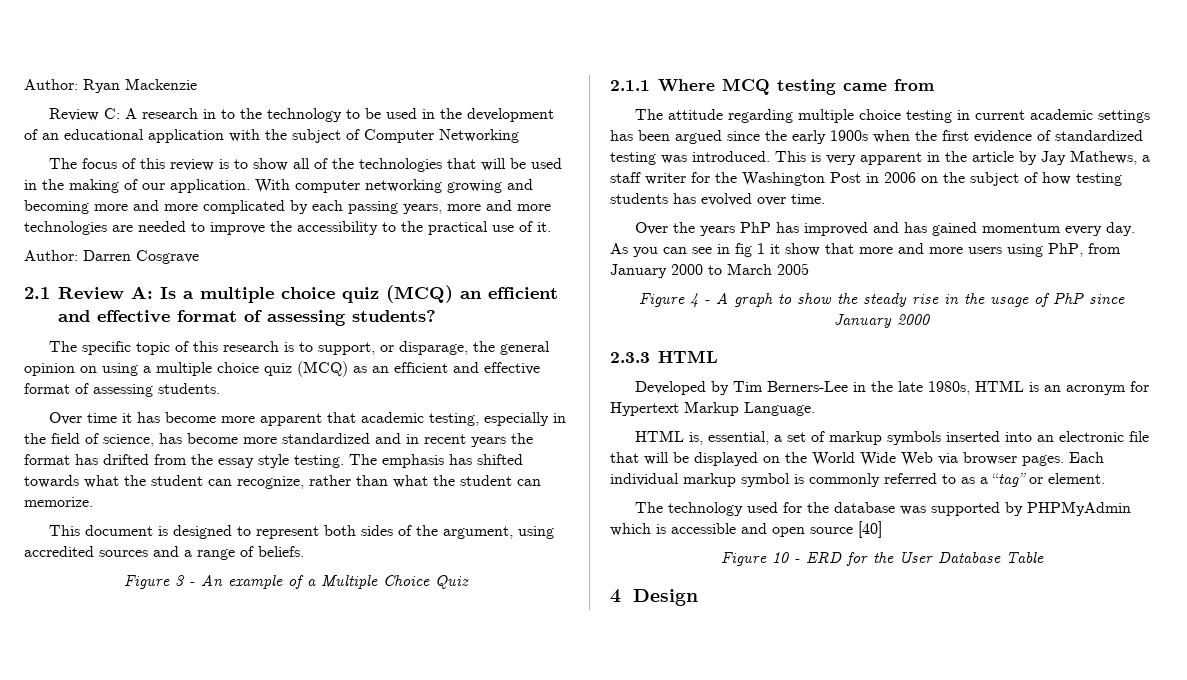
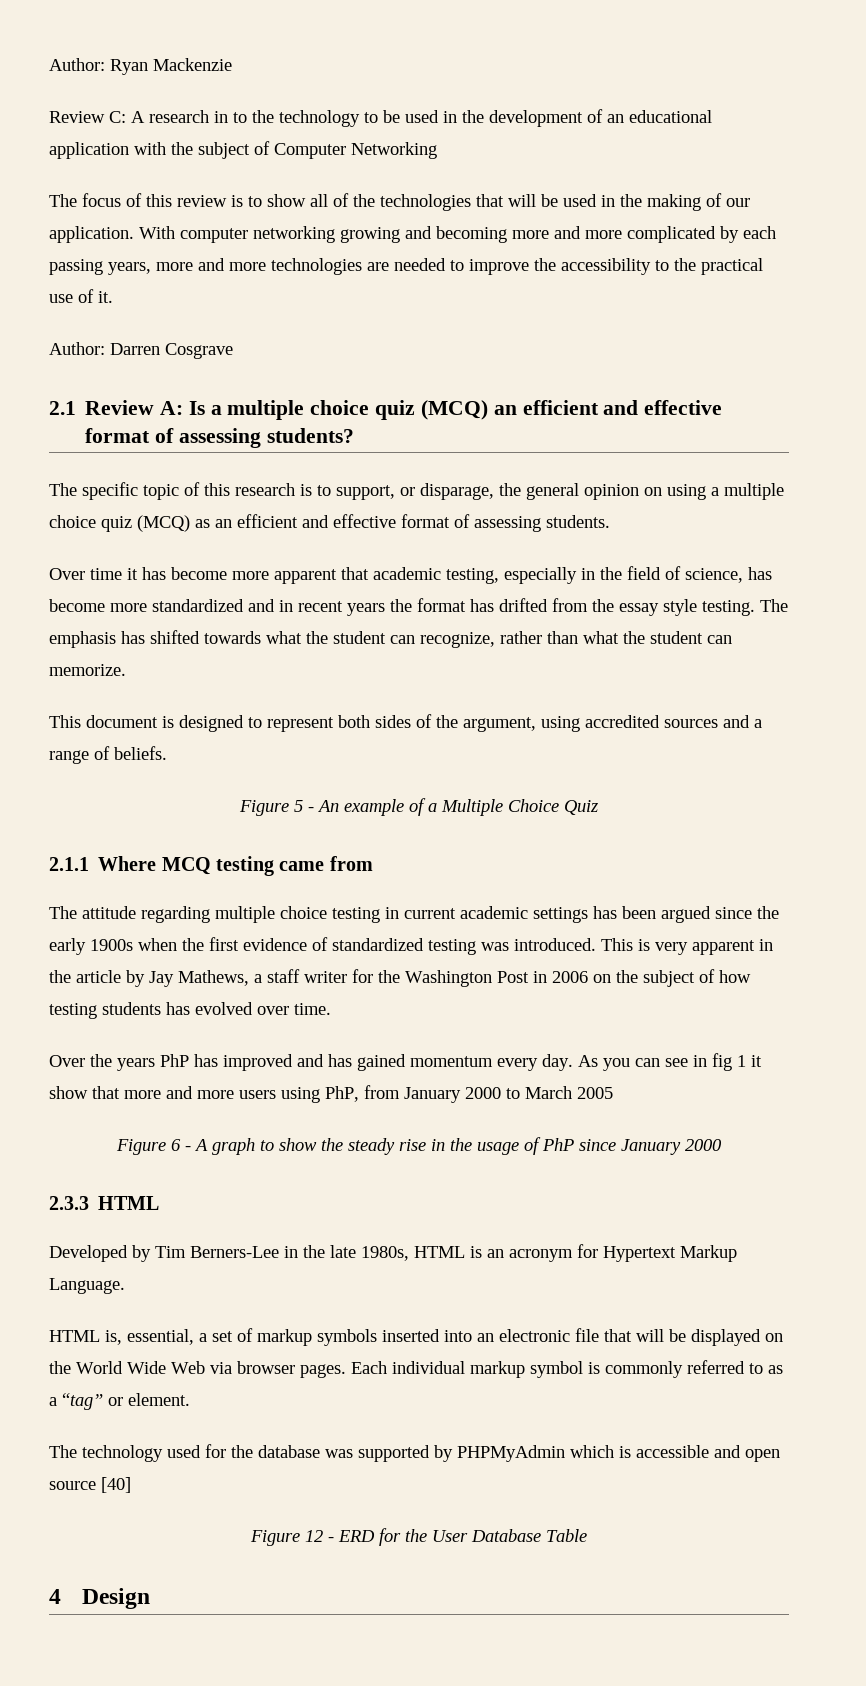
[174,575,184,586] 3 -> [294,800,303,812] 5
[690,293,698,307] 4 -> [171,1139,181,1151] 6
[771,552,789,563] 10 -> [305,1530,323,1542] 12

